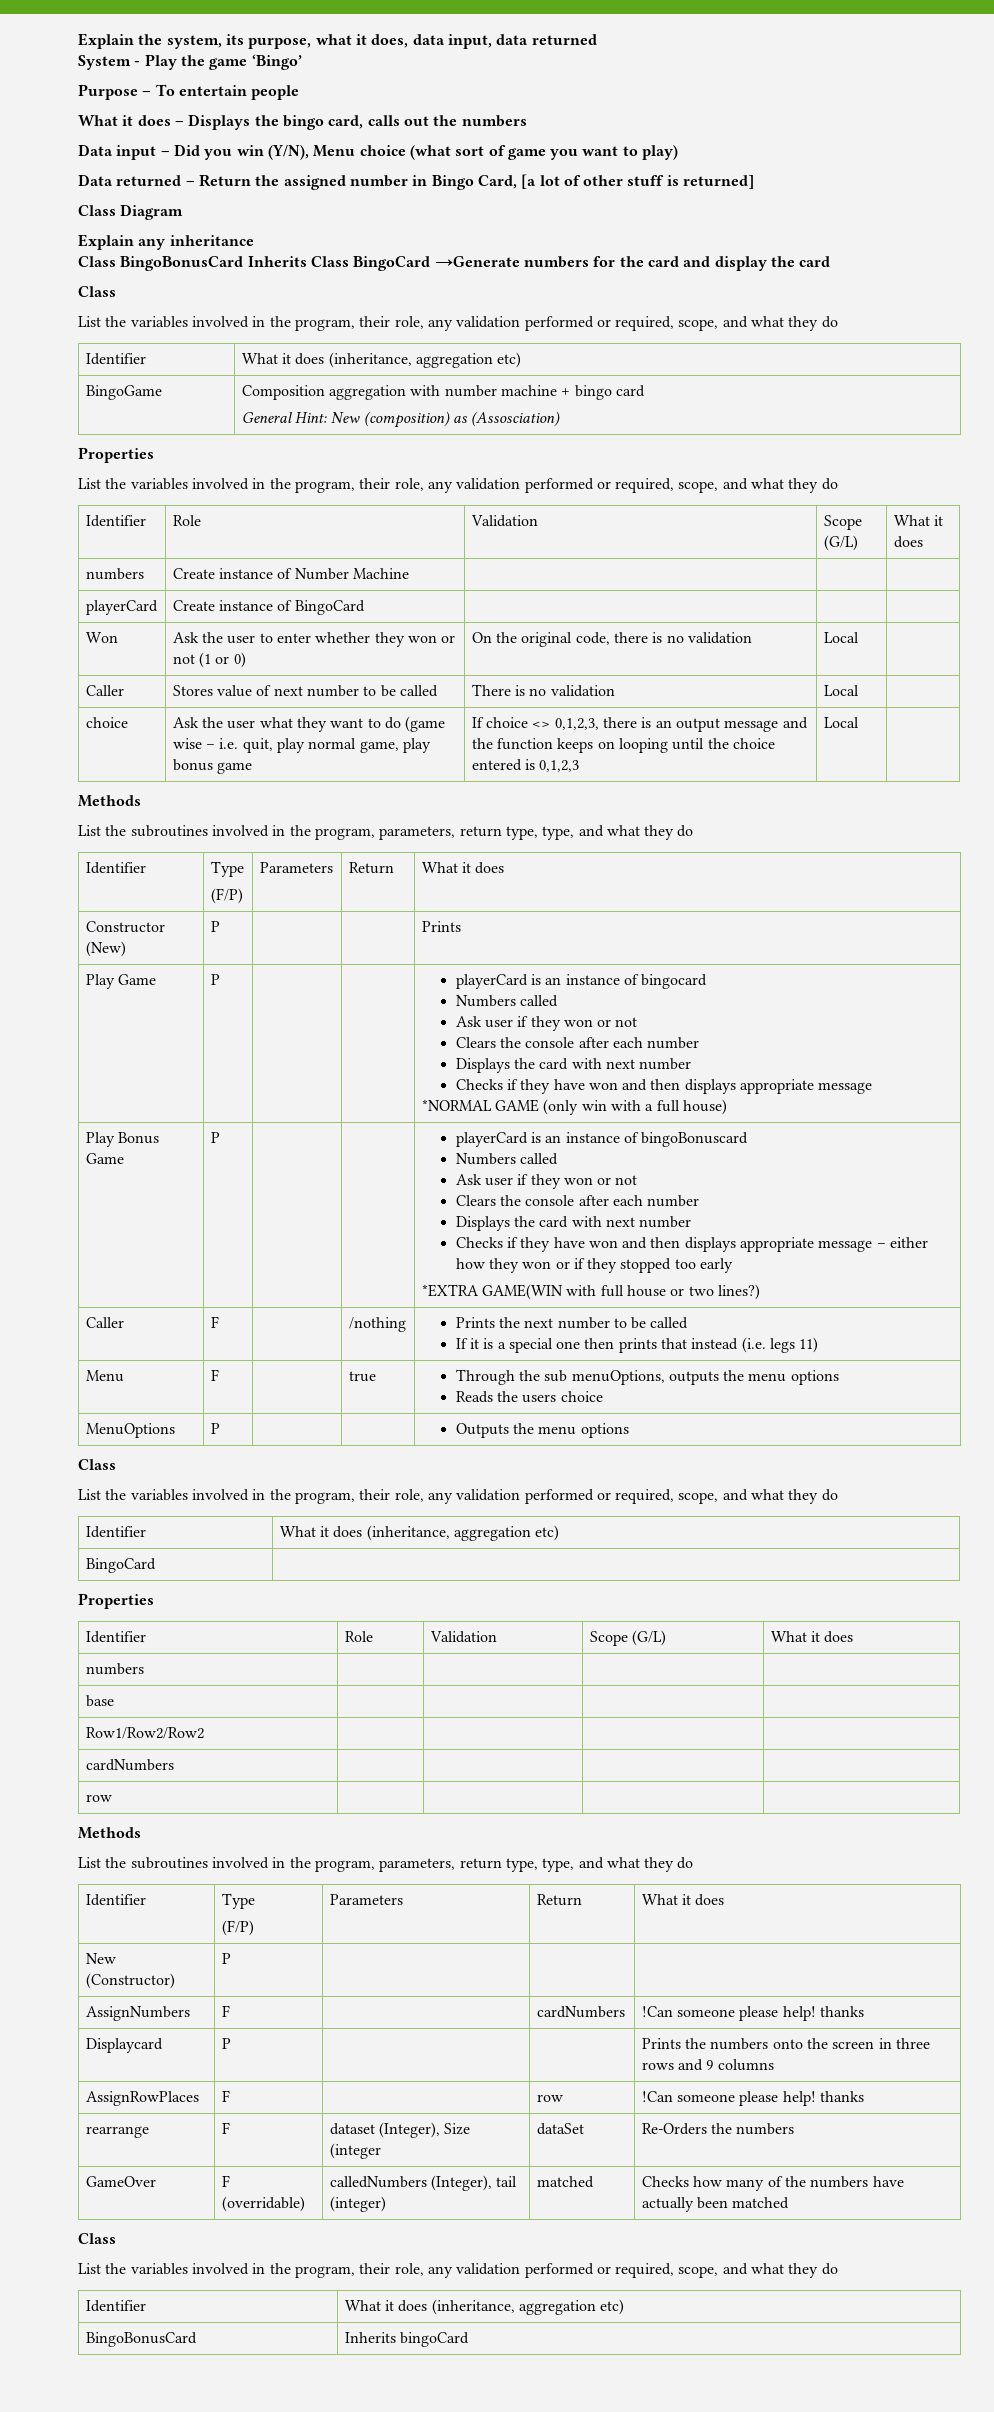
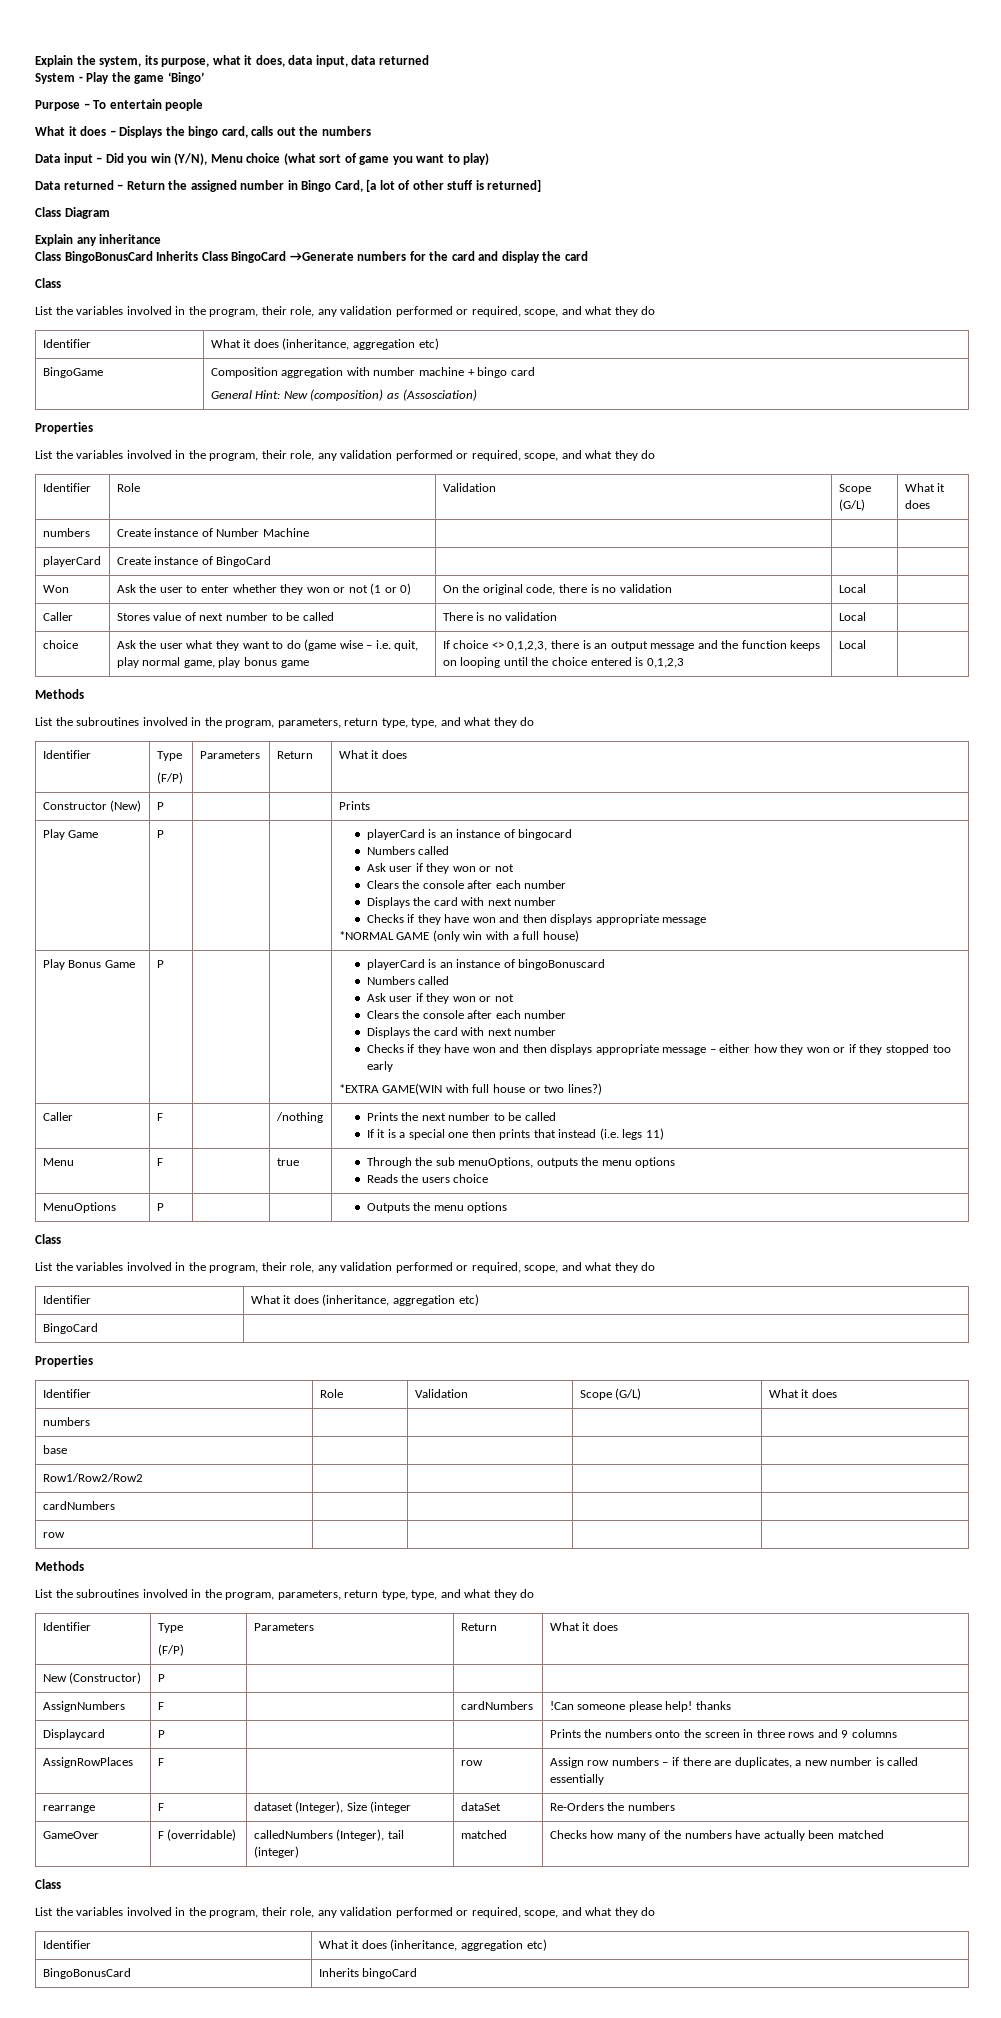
[641,2091,864,2106] !Can someone please help! thanks -> [549,1757,919,1768] [549,1774,604,1785] Assign row numbers – if there are duplicates, a new number is called essentially

